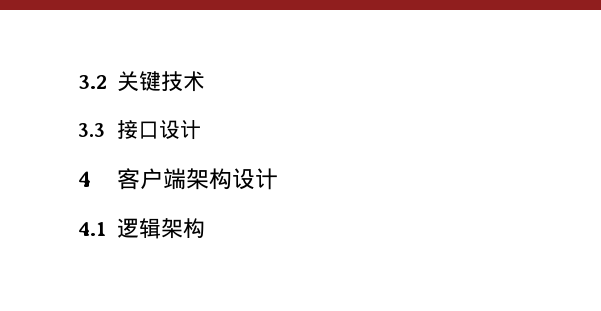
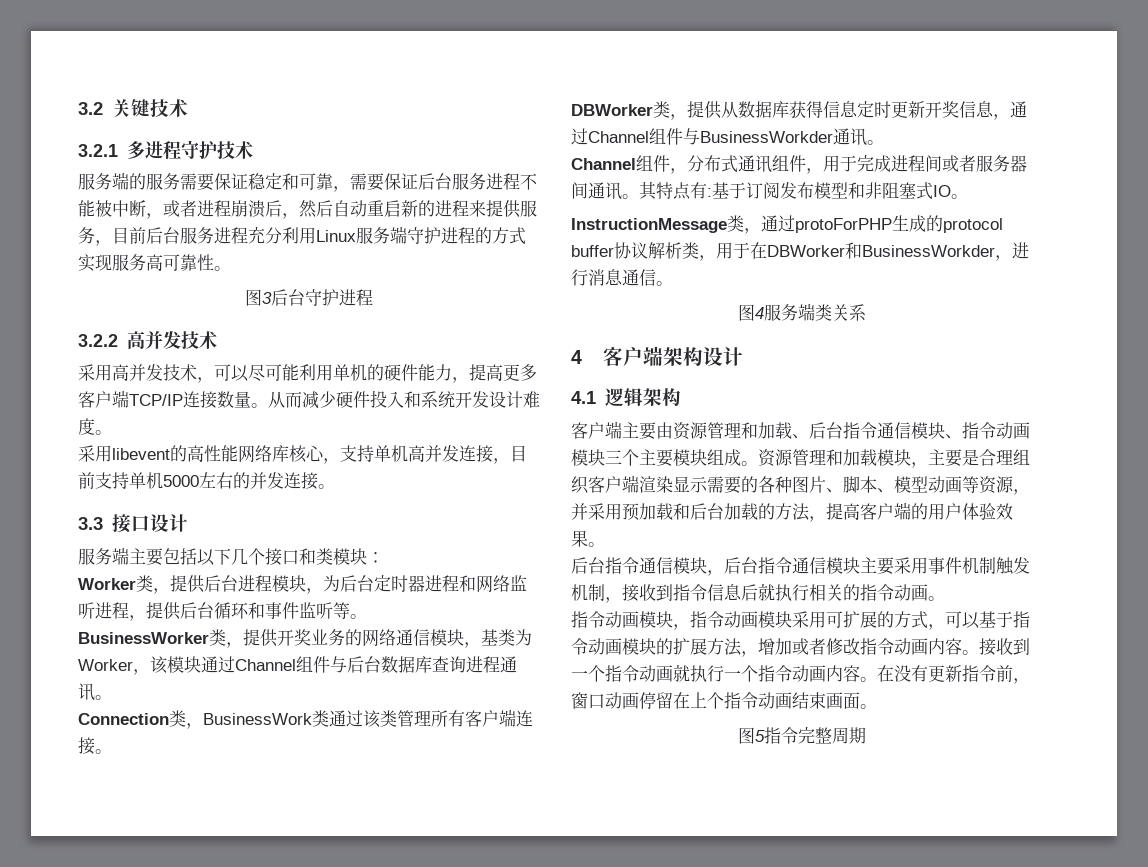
[78,120,201,140] 3.3接口设计 -> [78,140,253,160] [78,172,537,192] [78,200,537,219] [78,226,526,246] [78,254,231,272] [245,289,373,306] [78,331,217,349] [78,364,537,383] [78,390,540,409] [78,418,112,435] [78,445,527,464] [78,472,335,490] [78,514,188,533] [78,547,384,566] [78,575,527,594] [78,602,367,621] [78,629,532,648] [78,656,517,675] [78,683,112,701] [78,709,533,729] [78,737,112,755] [571,101,1027,120] [571,128,884,146] [571,155,1027,174] [571,181,968,200] [571,215,1003,234] [571,242,1029,261] [571,269,673,286] [738,303,866,321] 3.2.1多进程守护技术 // 服务端的服务需要保证稳定和可靠，需要保证后台服务进程不能被中断，或者进程崩溃后，然后自动重启新的进程来提供服务，目前后台服务进程充分利用Linux服务端守护进程的方式实现服务高可靠性。 // 图3后台守护进程 // 3.2.2高并发技术 // 采用高并发技术，可以尽可能利用单机的硬件能力，提高更多客户端TCP/IP连接数量。从而减少硬件投入和系统开发设计难度。 // 采用libevent的高性能网络库核心，支持单机高并发连接，目前支持单机5000左右的并发连接。 // 3.3接口设计 // 服务端主要包括以下几个接口和类模块： // Worker类，提供后台进程模块，为后台定时器进程和网络监听进程，提供后台循环和事件监听等。 // BusinessWorker类，提供开奖业务的网络通信模块，基类为Worker，该模块通过Channel组件与后台数据库查询进程通讯。 // Connection类，BusinessWork类通过该类管理所有客户端连接。 // DBWorker类，提供从数据库获得信息定时更新开奖信息，通过Channel组件与BusinessWorkder通讯。 // Channel组件，分布式通讯组件，用于完成进程间或者服务器间通讯。其特点有:基于订阅发布模型和非阻塞式IO。 // InstructionMessage类，通过protoForPHP生成的protocol buffer协议解析类，用于在DBWorker和BusinessWorkder，进行消息通信。 // 图4服务端类关系
(205, 228) none -> [571,421,1030,440] [571,449,1030,468] [571,475,1030,495] [571,502,1013,522] [571,530,605,547] [571,557,1030,576] [571,583,945,603] [571,611,1030,630] [571,638,1030,657] [571,664,1030,684] [571,692,877,709] [738,727,866,744] // 客户端主要由资源管理和加载、后台指令通信模块、指令动画模块三个主要模块组成。资源管理和加载模块，主要是合理组织客户端渲染显示需要的各种图片、脚本、模型动画等资源，并采用预加载和后台加载的方法，提高客户端的用户体验效果。 // 后台指令通信模块，后台指令通信模块主要采用事件机制触发机制，接收到指令信息后就执行相关的指令动画。 // 指令动画模块，指令动画模块采用可扩展的方式，可以基于指令动画模块的扩展方法，增加或者修改指令动画内容。接收到一个指令动画就执行一个指令动画内容。在没有更新指令前，窗口动画停留在上个指令动画结束画面。 // 图5指令完整周期

